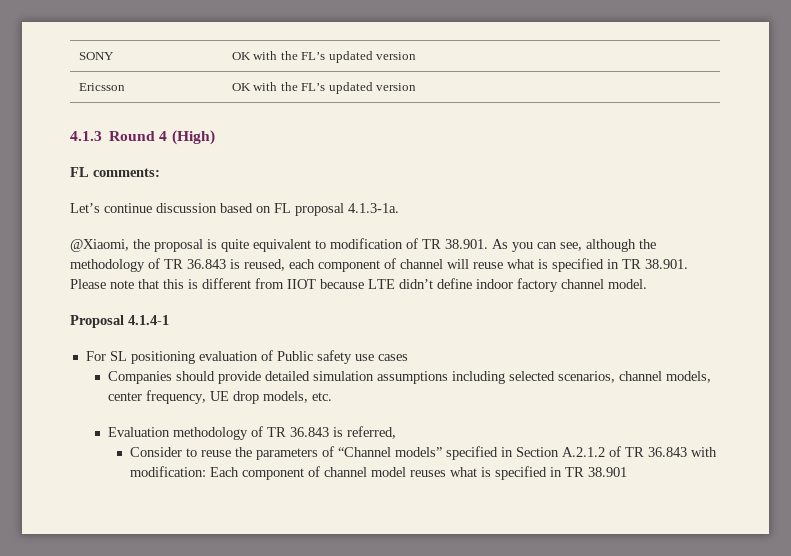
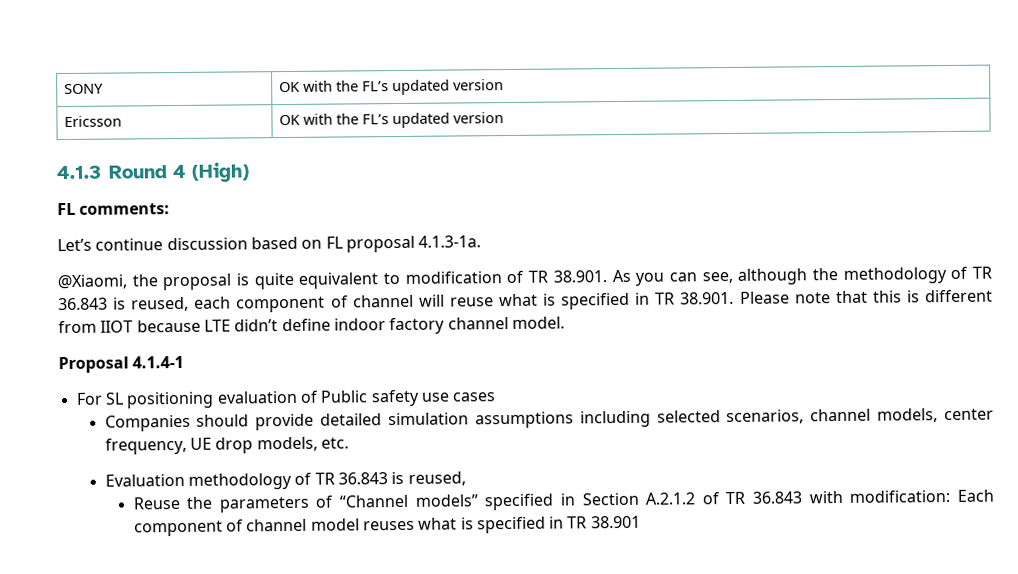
[346,426,396,439] [129,447,231,457] referred, // Consider to reuse -> [407,471,466,486] [132,496,181,510] reused, // Reuse

